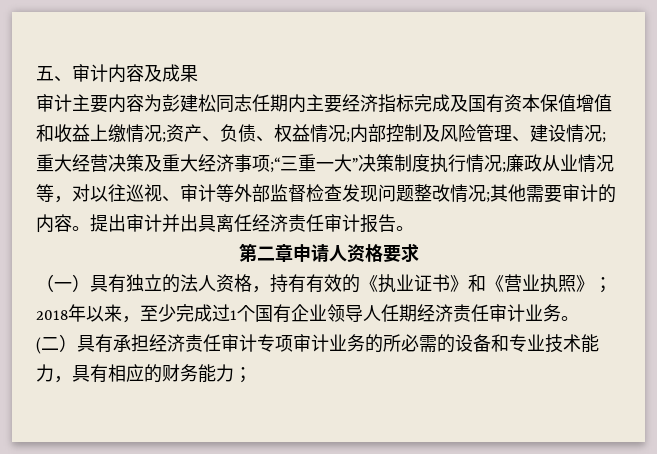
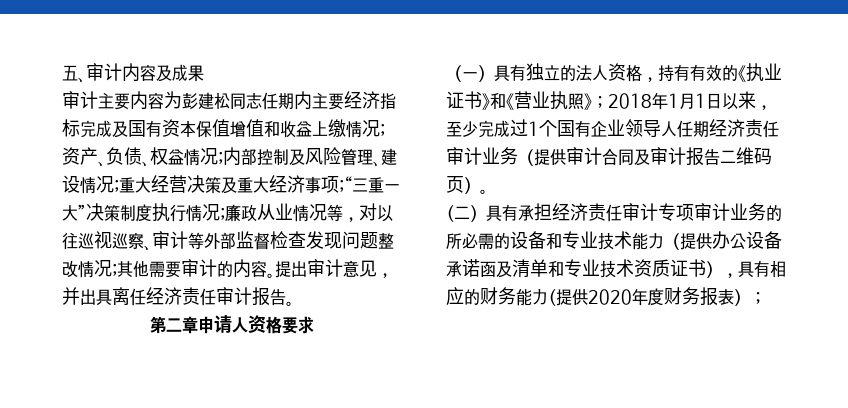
(162, 193) none -> [112,232,144,249] 巡察
(162, 223) none -> [343,260,393,278] 意见，
(86, 313) none -> [668,93,722,110] 1月1日
(561, 313) none -> [518,147,772,166] [446,176,480,194] （提供审计合同及审计报告二维码页）
(54, 373) none -> [664,231,782,250] [446,259,722,278] （提供办公设备承诺函及清单和专业技术资质证书）
(234, 373) none -> [548,287,750,306] (提供2020年度财务报表）

